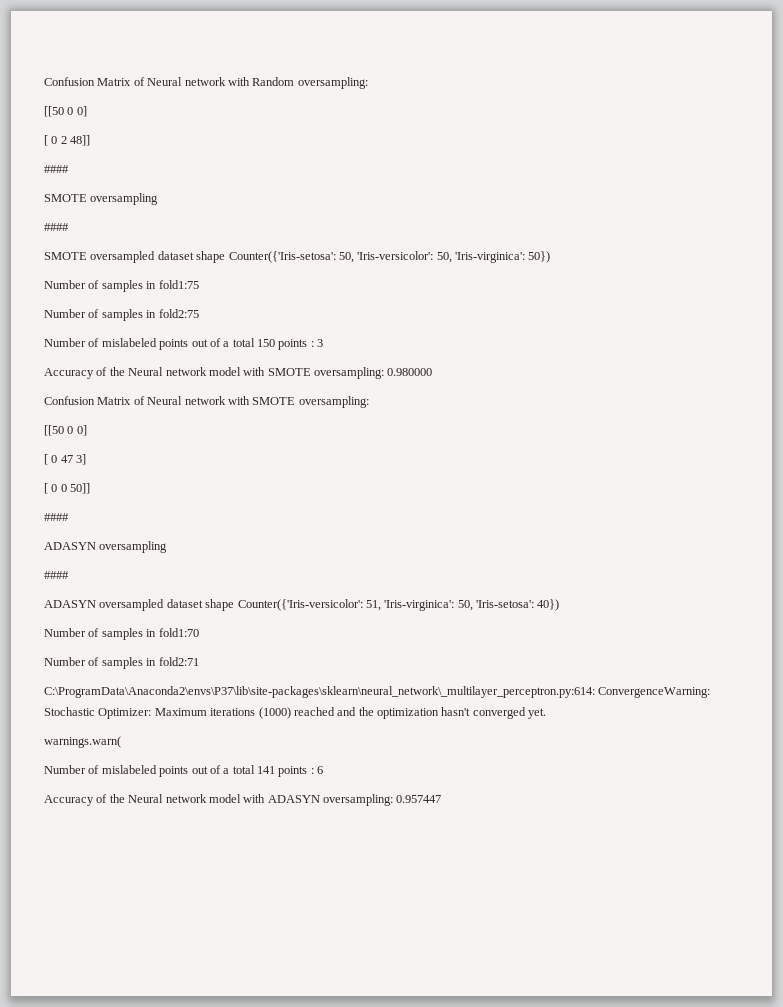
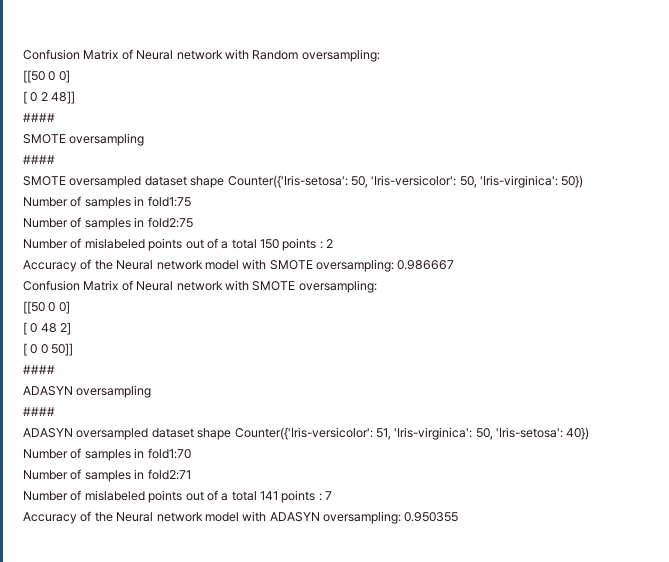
[317,339,324,347] 3 -> [326,239,334,248] 2
[387,368,433,376] 0.980000 -> [397,260,455,270] 0.986667
[60,454,87,465] 47 3] -> [40,322,72,335] 48 2]
[44,686,711,698] [44,707,547,719] [44,736,121,748] // C:\ProgramData\Anaconda2\envs\P37\lib\site-packages\sklearn\neural_network\_multilayer_perceptron.py:614: ConvergenceWarning: Stochastic Optimizer: Maximum iterations (1000) reached and the optimization hasn't converged yet. // warnings.warn( -> (191, 474) none
[317,766,324,774] 6 -> [325,491,333,500] 7
[396,795,442,803] 0.957447 -> [404,512,459,522] 0.950355

